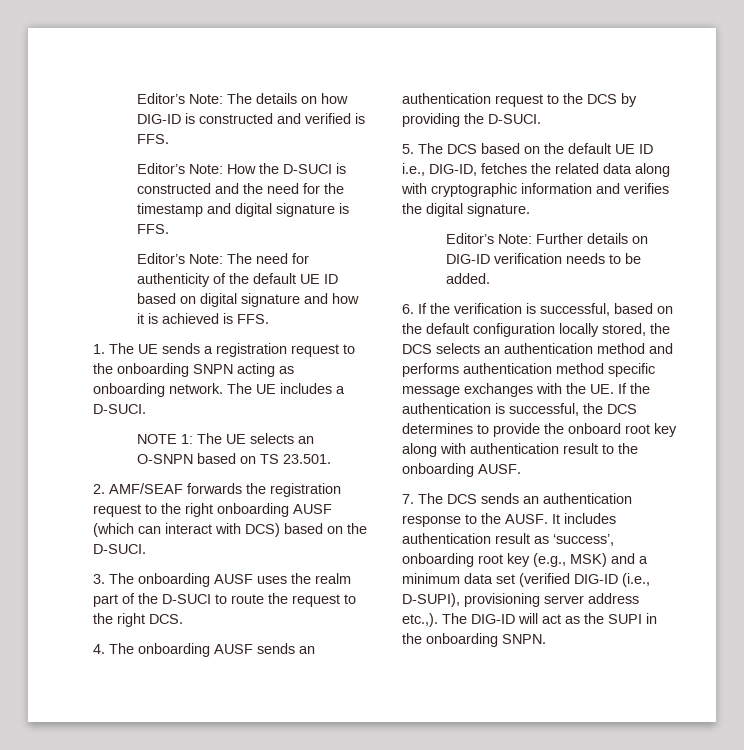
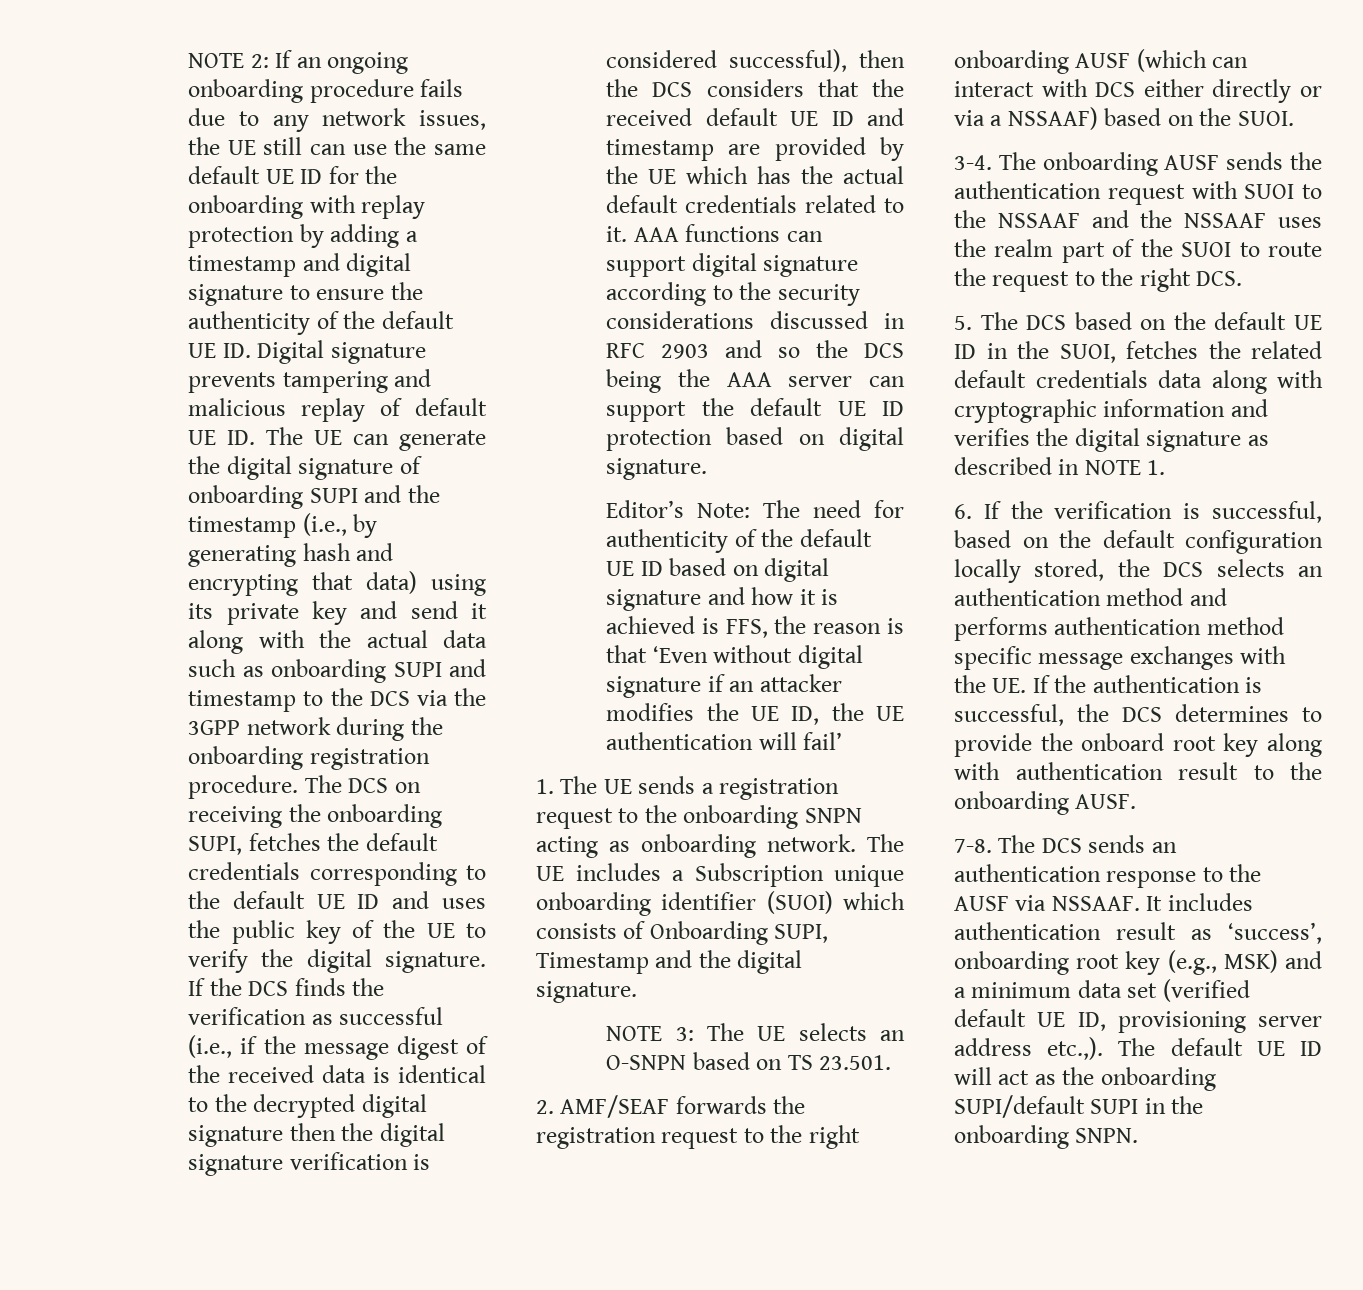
[137,93,349,104] [137,113,366,124] [137,134,170,144] [137,163,347,174] [137,183,345,194] [137,203,350,217] [137,224,170,234] Editor’s Note: The details on how DIG-ID is constructed and verified is FFS. // Editor’s Note: How the D-SUCI is constructed and the need for the timestamp and digital signature is FFS. -> [188,50,409,74] [188,79,464,103] [188,108,486,132] [188,137,486,155] [188,166,398,184] [188,195,426,219] [188,224,418,248] [188,253,412,277] [188,282,423,306] [188,311,454,335] [188,340,426,364] [188,369,432,393] [188,398,487,422] [188,427,486,451] [188,456,422,480] [188,485,440,509] [188,513,378,538] [188,543,394,567] [188,571,486,596] [188,601,487,625] [188,630,487,654] [188,659,486,683] [188,688,486,712] [188,717,443,741] [188,746,430,770] [188,775,421,799] [188,804,443,828] [188,833,438,855] [188,862,486,886] [188,891,486,909] [188,920,486,944] [188,949,486,973] [188,978,385,996] [188,1007,444,1025] [188,1035,488,1060] [188,1065,486,1083] [188,1094,427,1118] [188,1123,445,1147] [188,1152,431,1176] [606,49,905,72] [606,79,904,97] [606,108,904,126] [606,137,904,161] [606,166,904,184] [606,195,904,213] [606,224,823,242] [606,253,859,277] [606,282,860,306] [606,311,905,329] [606,340,904,359] [606,369,905,393] [606,398,904,422] [606,427,904,451] [606,458,708,480] NOTE 2: If an ongoing onboarding procedure fails due to any network issues, the UE still can use the same default UE ID for the onboarding with replay protection by adding a timestamp and digital signature to ensure the authenticity of the default UE ID. Digital signature prevents tampering and malicious replay of default UE ID. The UE can generate the digital signature of onboarding SUPI and the timestamp (i.e., by generating hash and encrypting that data) using its private key and send it along with the actual data such as onboarding SUPI and timestamp to the DCS via the 3GPP network during the onboarding registration procedure. The DCS on receiving the onboarding SUPI, fetches the default credentials corresponding to the default UE ID and uses the public key of the UE to verify the digital signature. If the DCS finds the verification as successful (i.e., if the message digest of the received data is identical to the decrypted digital signature then the digital signature verification is considered successful), then the DCS considers that the received default UE ID and timestamp are provided by the UE which has the actual default credentials related to it. AAA functions can support digital signature according to the security considerations discussed in RFC 2903 and so the DCS being the AAA server can support the default UE ID protection based on digital signature.
[237,314,270,324] FFS. -> [725,616,904,638] [606,645,863,669] [606,674,842,698] [606,703,904,725] [606,732,843,750] FFS, the reason is that ‘Even without digital signature if an attacker modifies the UE ID, the UE authentication will fail’
[93,404,146,414] [137,434,194,444] D-SUCI. // NOTE 1: -> [694,863,904,887] [536,891,905,916] [536,921,829,945] [536,950,803,974] [536,981,637,1003] [606,1026,694,1041] Subscription unique onboarding identifier (SUOI) which consists of Onboarding SUPI, Timestamp and the digital signature. // NOTE 3:
[245,523,367,537] [93,544,146,554] [93,573,253,587] DCS) based on the D-SUCI. // 3. The onboarding AUSF -> [1095,79,1322,103] [954,107,1294,130] [954,152,1322,176] [954,181,1322,205] [954,210,1267,228] DCS either directly or via a NSSAAF) based on the SUOI. // 3-4. The onboarding AUSF sends the authentication request with SUOI to the NSSAAF and the NSSAAF
[162,594,211,604] D-SUCI -> [1181,242,1232,257] SUOI
[93,643,315,657] [402,93,637,107] [402,113,541,127] // 4. The onboarding AUSF sends an authentication request to the DCS by providing the D-SUCI. -> (1243, 278) none
[402,163,477,176] i.e., DIG-ID, -> [986,341,1116,363] in the SUOI,
(599, 168) none -> [954,370,1148,388] default credentials
[467,203,530,217] [446,233,649,244] [446,253,642,264] [446,273,491,284] signature. // Editor’s Note: Further details on DIG-ID verification needs to be added. -> [1146,430,1269,452] [954,457,1166,475] signature as described in NOTE 1.
[402,494,414,504] 7. -> [954,839,992,853] 7-8.
[505,514,548,524] AUSF. -> [954,895,1140,911] AUSF via NSSAAF.
[574,573,650,587] [402,593,460,607] DIG-ID (i.e., D-SUPI), -> [954,1009,1106,1031] default UE ID,
[471,614,515,624] DIG-ID -> [1170,1038,1322,1056] default UE ID
(604, 618) none -> [1100,1067,1216,1091] [954,1095,1085,1118] onboarding SUPI/default

